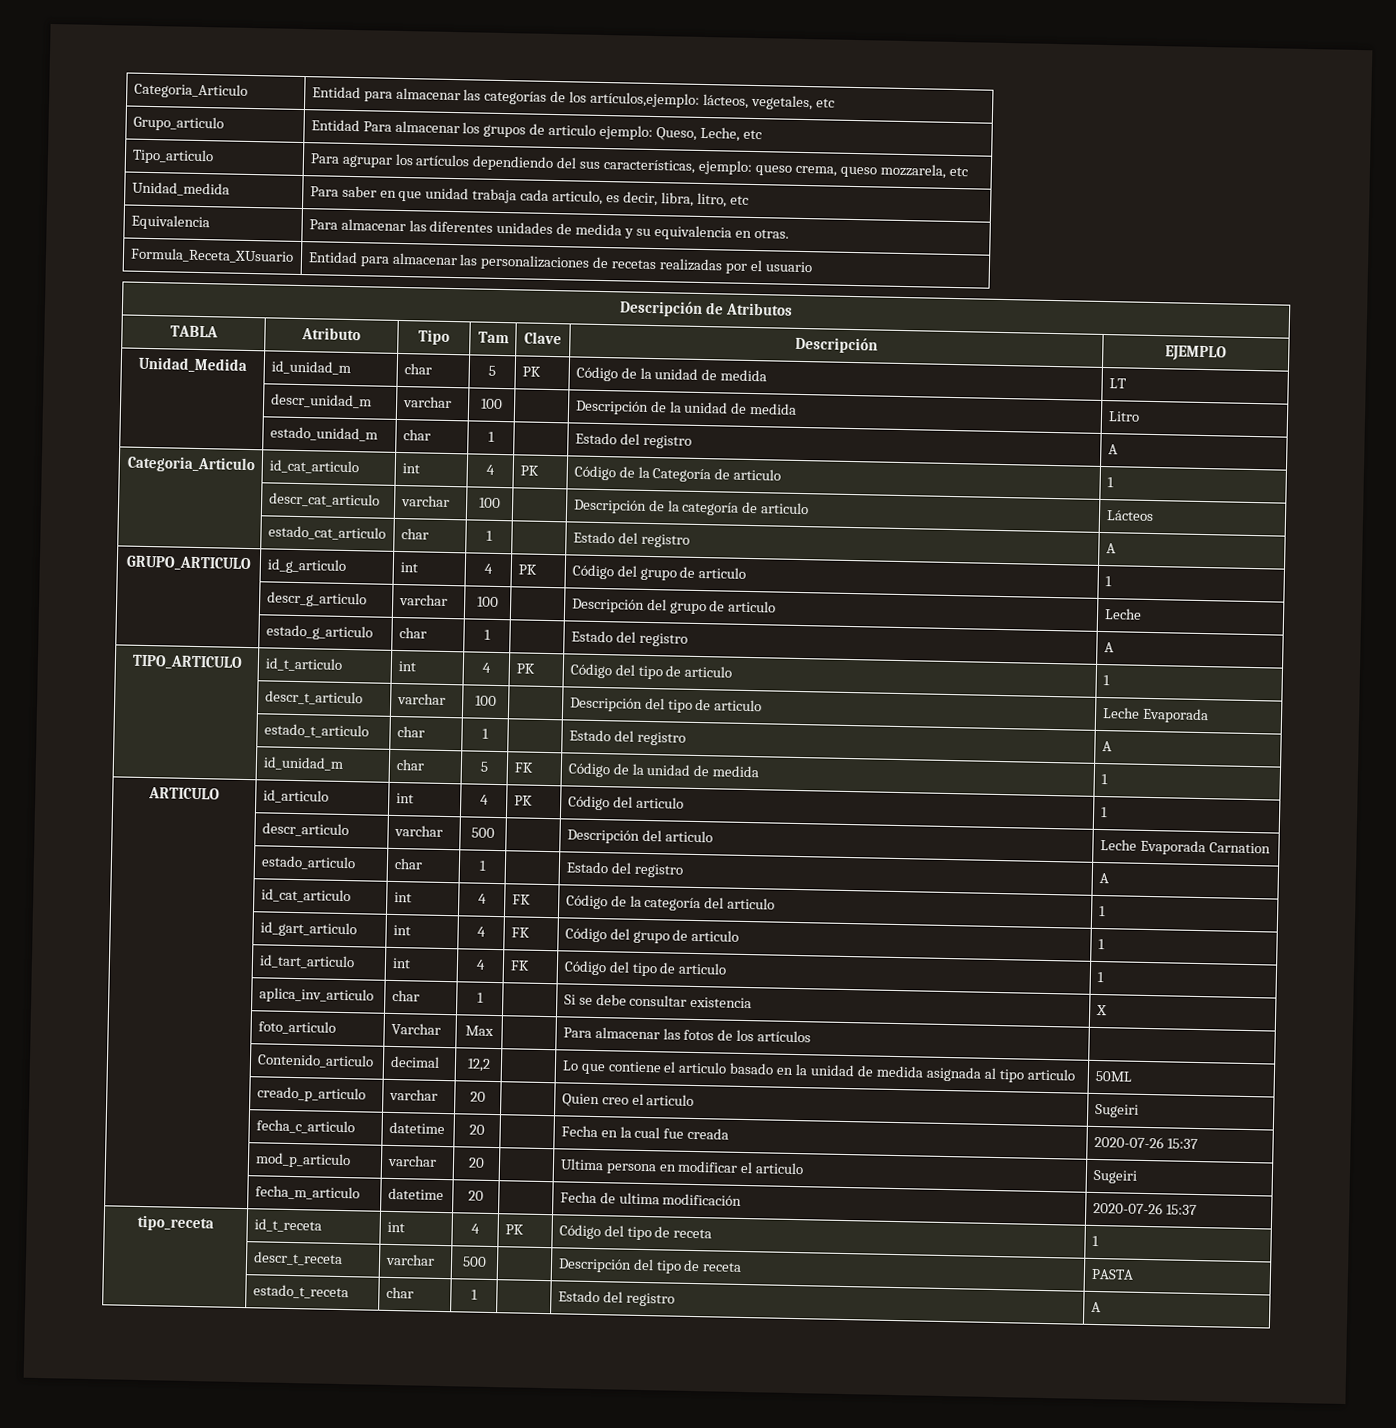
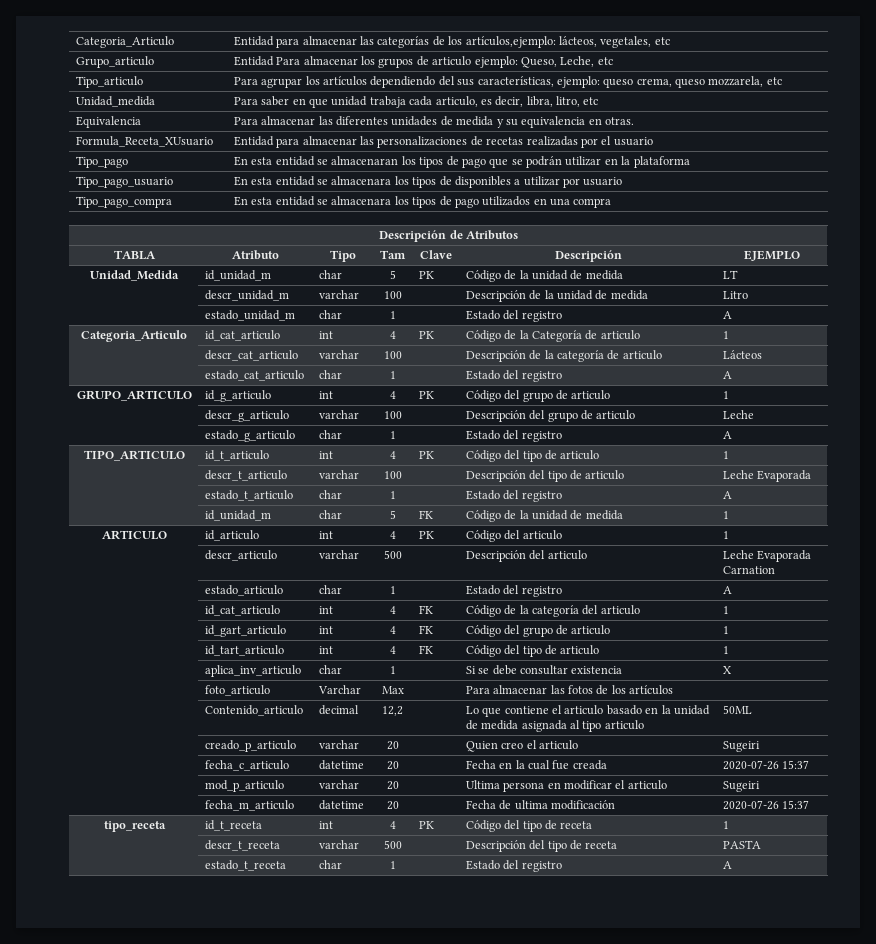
(813, 267) none -> [75,156,128,168] [233,156,690,168] [75,176,173,188] [233,176,623,188] [75,196,172,208] [233,196,612,208] // Tipo_pago | En esta entidad se almacenaran los tipos de pago que se podrán utilizar en la plataforma // Tipo_pago_usuario | En esta entidad se almacenara los tipos de disponibles a utilizar por usuario // Tipo_pago_compra | En esta entidad se almacenara los tipos de pago utilizados en una compra

